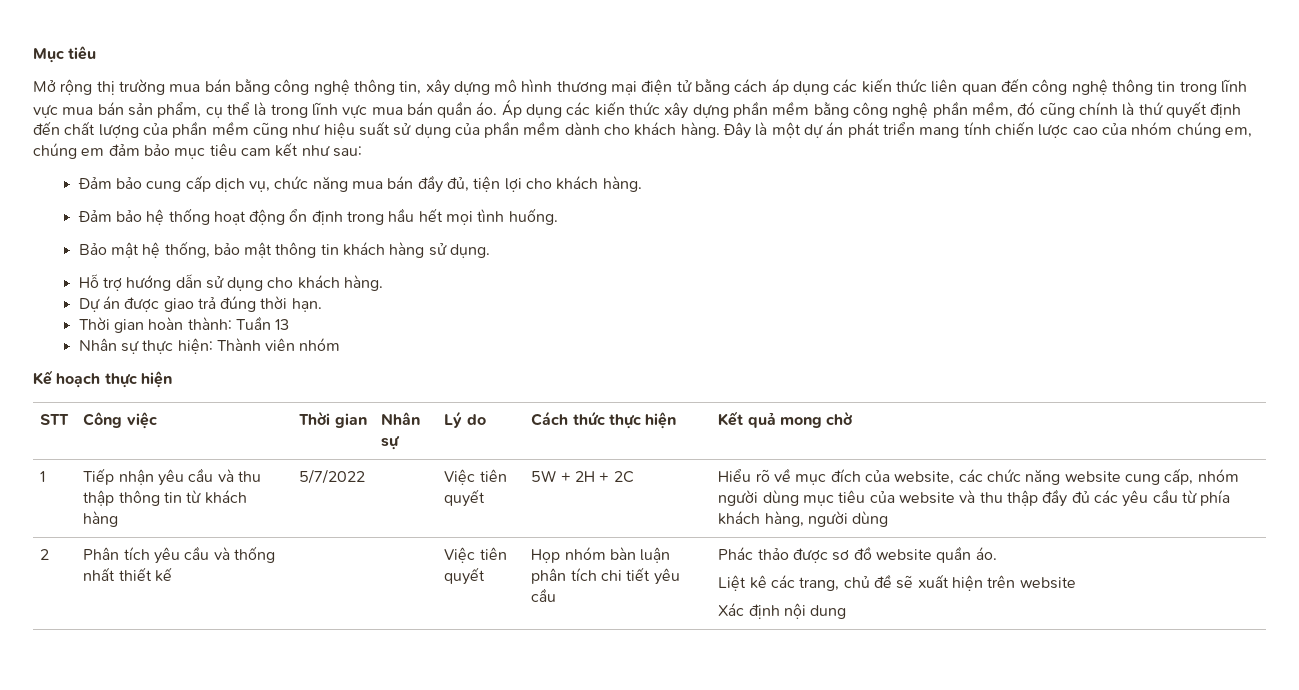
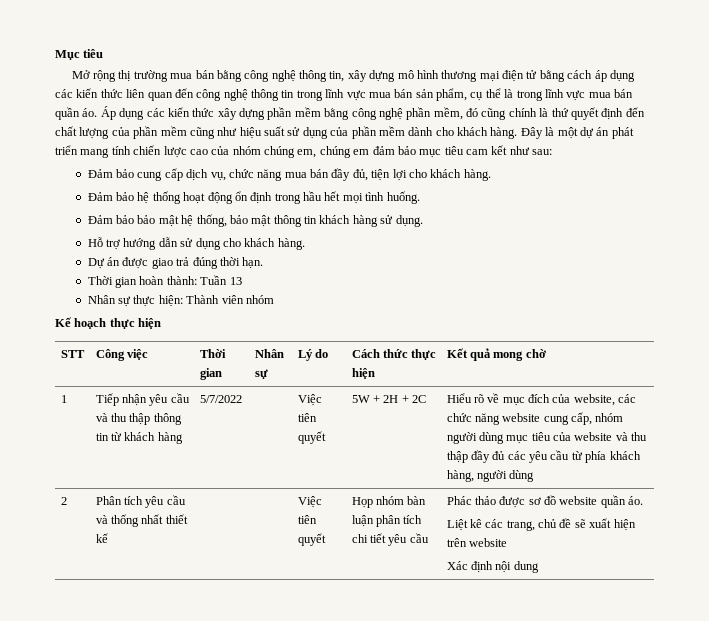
[78,243,107,255] Bảo -> [87,215,156,224] Đảm bảo bảo

